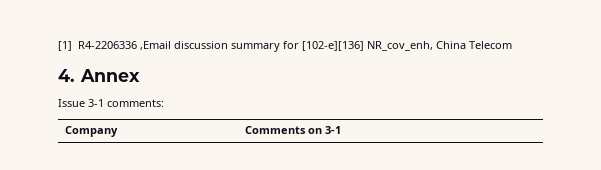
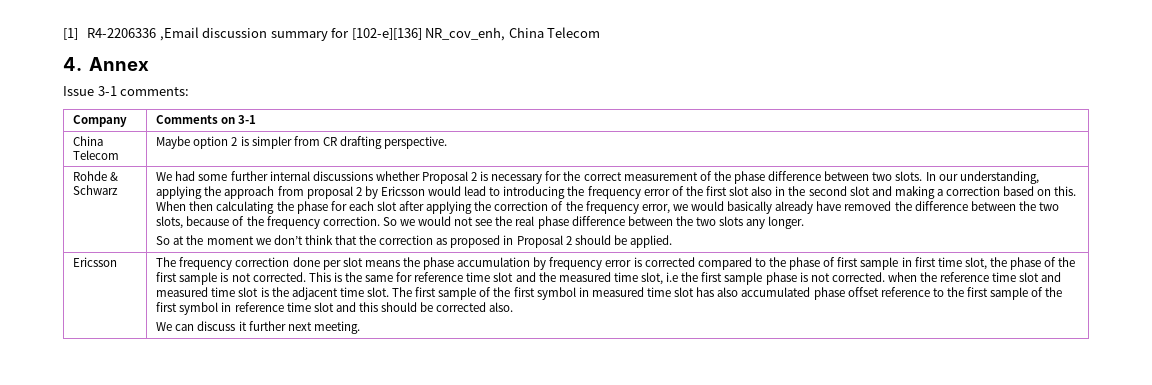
(342, 130) none -> [73,136,104,146] [73,150,120,160] [156,136,448,149] [73,171,119,181] [73,185,119,195] [156,171,1039,184] [156,186,1077,199] [156,201,1059,214] [156,216,805,229] [156,235,672,248] [73,257,118,267] [156,257,1076,270] [156,272,1062,285] [156,287,1063,300] [156,302,514,315] [156,321,360,334] // China Telecom | Maybe option 2 is simpler from CR drafting perspective. // Rohde & Schwarz | We had some further internal discussions whether Proposal 2 is necessary for the correct measurement of the phase difference between two slots. In our understanding, applying the approach from proposal 2 by Ericsson would lead to introducing the frequency error of the first slot also in the second slot and making a correction based on this. When then calculating the phase for each slot after applying the correction of the frequency error, we would basically already have removed the difference between the two slots, because of the frequency correction. So we would not see the real phase difference between the two slots any longer. // So at the moment we don’t think that the correction as proposed in Proposal 2 should be applied. // Ericsson | The frequency correction done per slot means the phase accumulation by frequency error is corrected compared to the phase of first sample in first time slot, the phase of the first sample is not corrected. This is the same for reference time slot and the measured time slot, i.e the first sample phase is not corrected. when the reference time slot and measured time slot is the adjacent time slot. The first sample of the first symbol in measured time slot has also accumulated phase offset reference to the first sample of the first symbol in reference time slot and this should be corrected also. // We can discuss it further next meeting.

